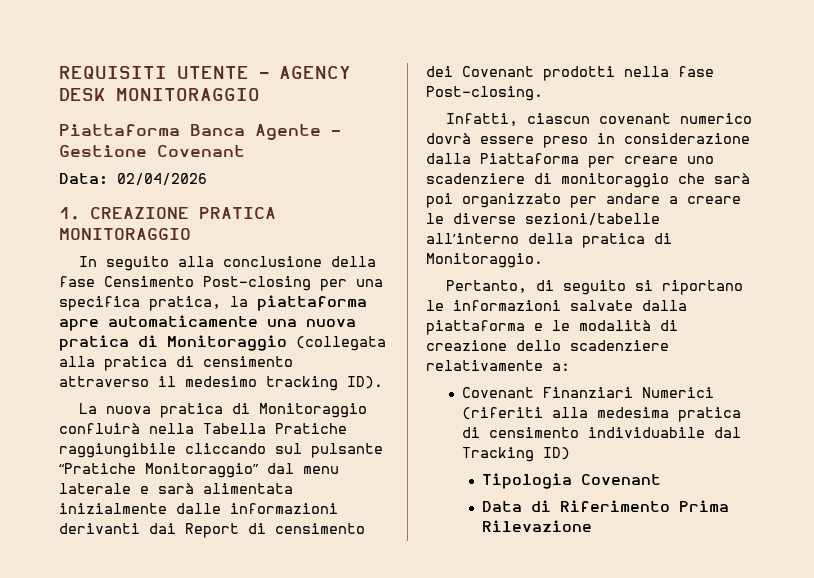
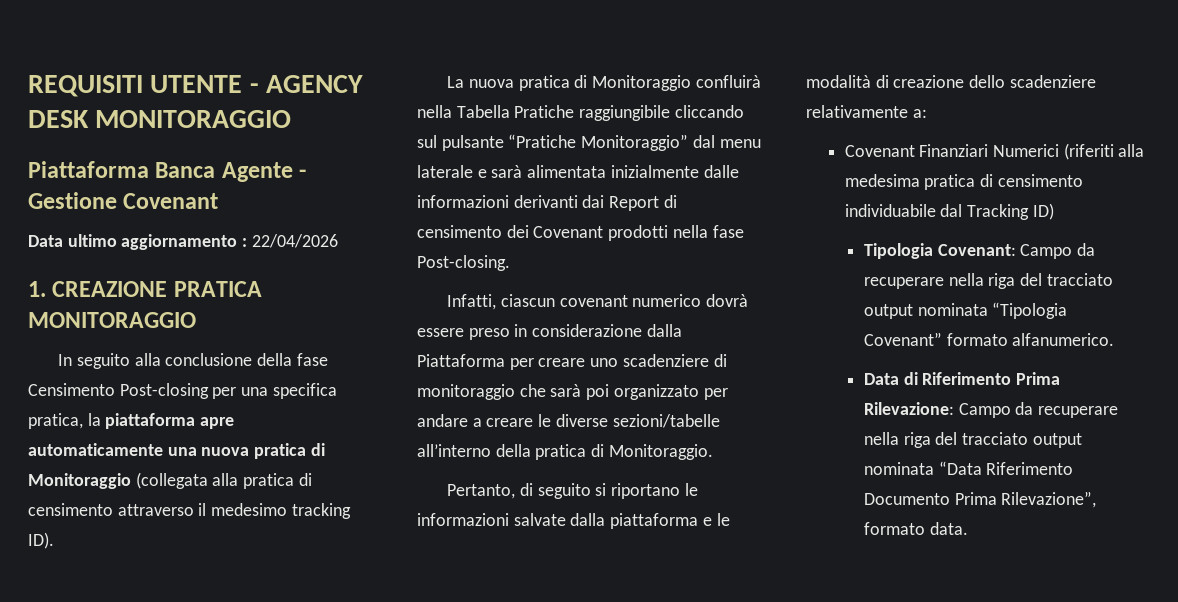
[59,173,207,186] Data: 02/04/2026 -> [28,234,338,250] Data ultimo aggiornamento : 22/04/2026
[580,474,661,485] [481,500,729,512] [481,520,592,532] Covenant // Data di Riferimento Prima Rilevazione -> [937,243,1096,259] [863,273,1113,289] [863,302,1068,319] [863,332,1115,346] [863,372,1061,385] [863,402,1119,418] [863,432,1082,448] [863,461,1074,475] [863,491,1097,508] [863,522,968,535] Covenant: Campo da recuperare nella riga del tracciato output nominata “Tipologia Covenant” formato alfanumerico. // Data di Riferimento Prima Rilevazione: Campo da recuperare nella riga del tracciato output nominata “Data Riferimento Documento Prima Rilevazione”, formato data.

